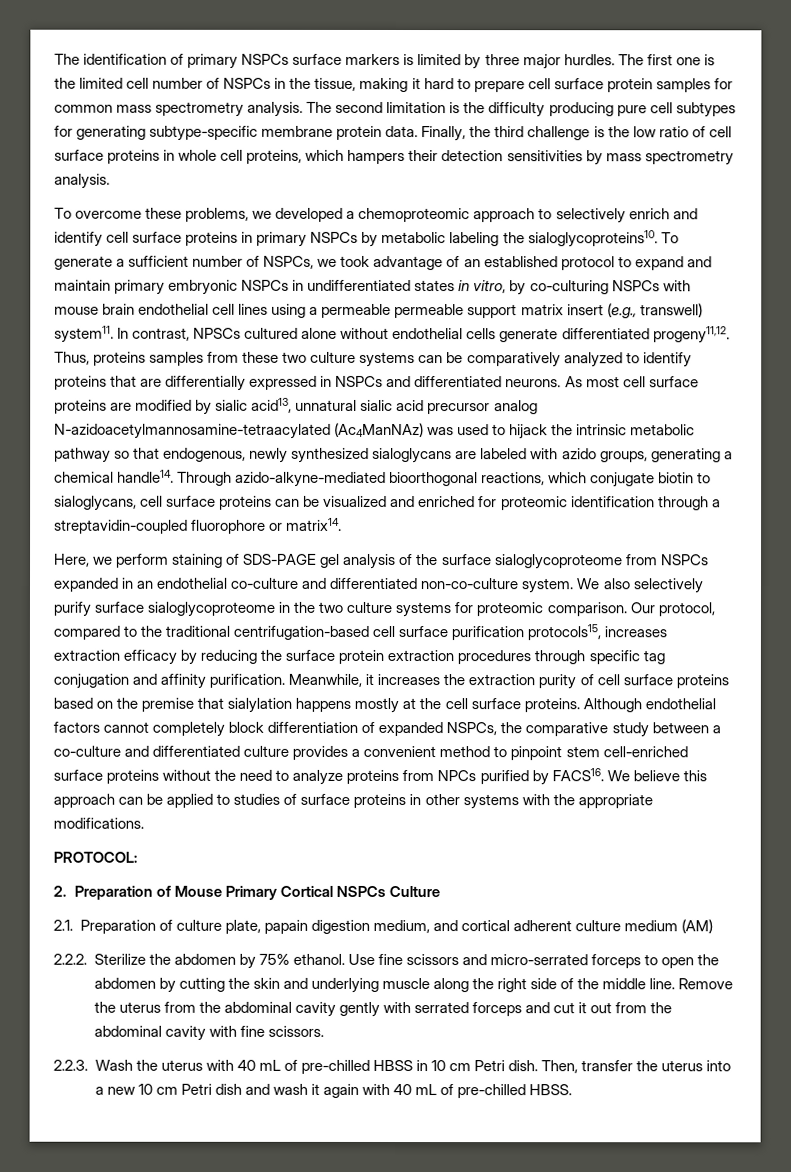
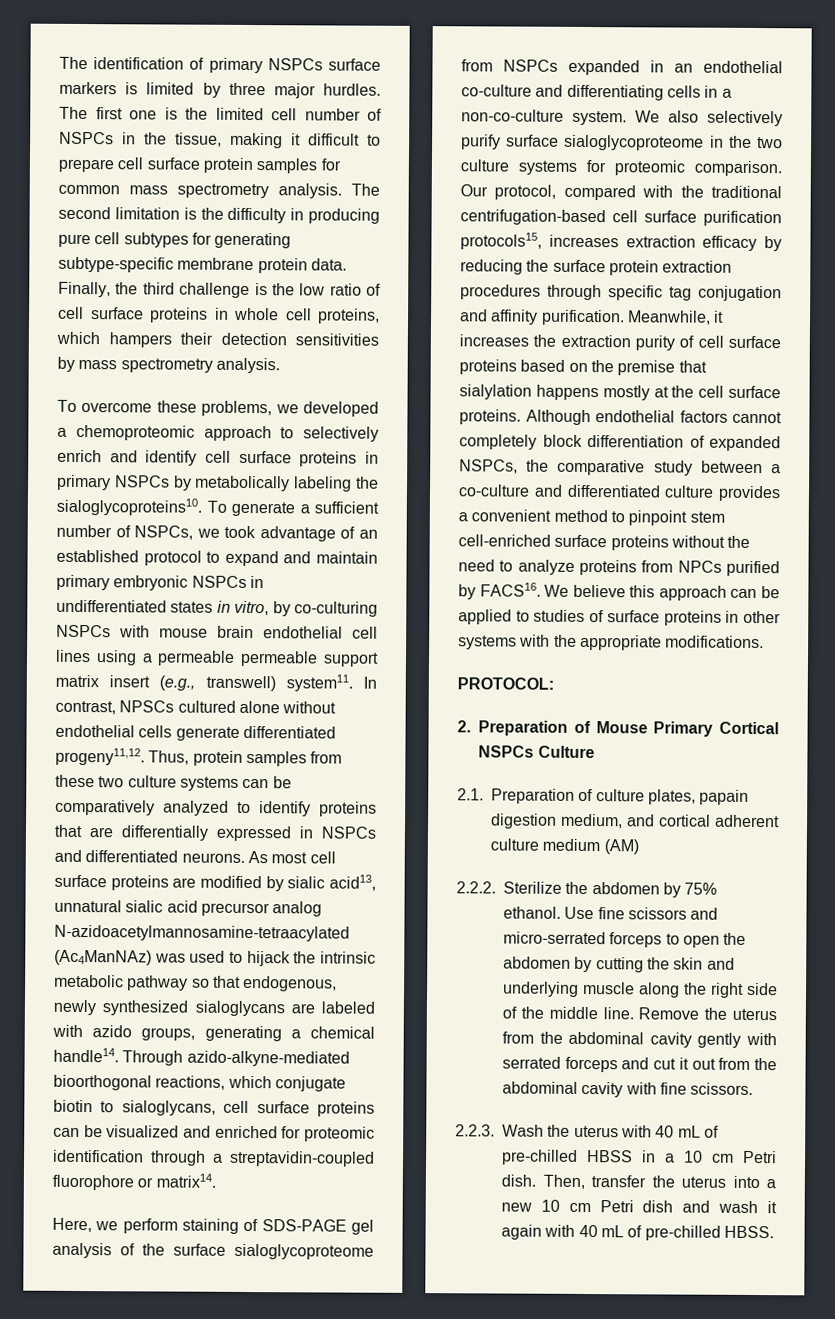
[423,78,454,90] hard -> [308,133,360,146] difficult
(546, 110) none -> [290,208,305,221] in
[381,231,447,244] metabolic -> [194,475,291,492] metabolically
[93,351,147,366] proteins -> [192,750,243,766] protein
[329,577,419,590] differentiated -> [566,84,732,101] differentiating cells in a
[123,625,138,637] to -> [642,185,674,198] with
[224,919,261,934] plate, -> [647,789,696,805] plates,
(428, 1066) none -> [665,1153,675,1163] a

